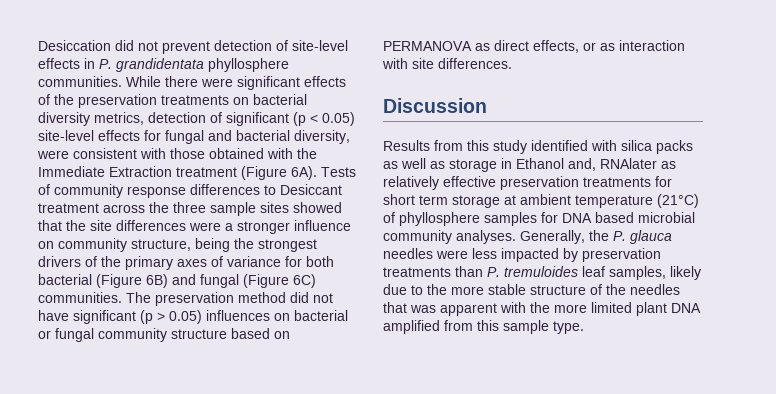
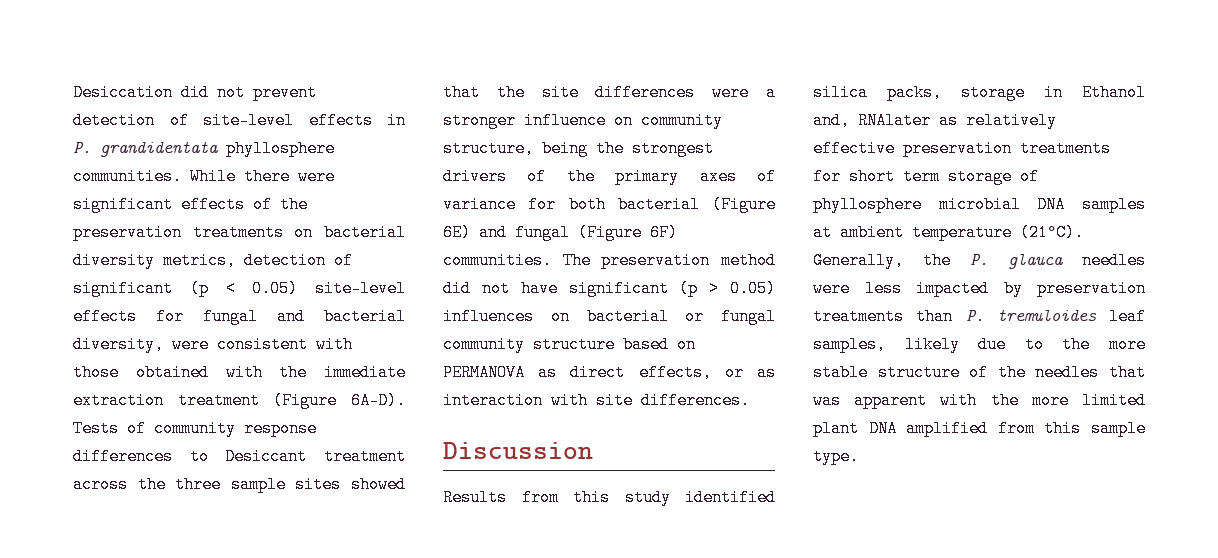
[38,166,172,177] Immediate Extraction -> [324,364,406,381] [73,392,164,409] immediate extraction
[291,166,317,180] 6A). -> [351,392,407,409] 6A-D).
[146,274,168,288] 6B) -> [443,224,471,241] 6E)
[293,274,316,288] 6C) -> [650,224,678,241] 6F)
[591,140,693,154] [383,158,445,169] with silica packs as well as -> [813,84,942,101] silica packs,
[504,194,699,208] [383,212,695,226] [383,230,516,244] at ambient temperature (21°C) of phyllosphere samples for DNA based microbial community analyses. -> [1020,168,1039,185] [813,196,1146,213] [813,224,1084,241] of phyllosphere microbial DNA samples at ambient temperature (21°C).

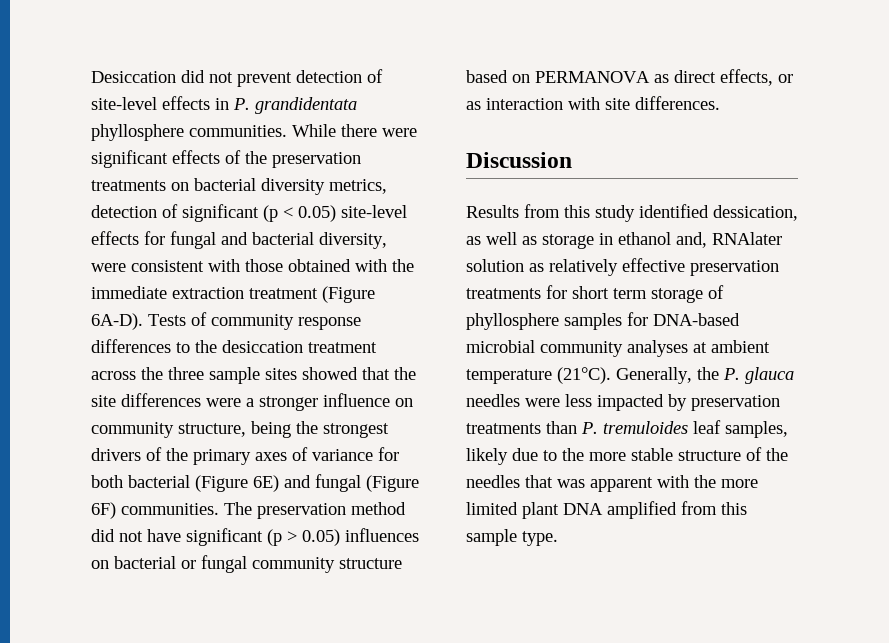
[225,448,308,465] Desiccant -> [195,340,303,353] the desiccation
[813,84,942,101] silica packs, -> [713,205,798,221] [466,232,537,245] dessication, as well as
[1082,84,1146,101] Ethanol -> [618,232,671,245] ethanol
(931, 120) none -> [466,259,524,272] solution
[938,196,1146,213] microbial DNA samples -> [564,312,740,330] [466,340,688,357] samples for DNA-based microbial community analyses

